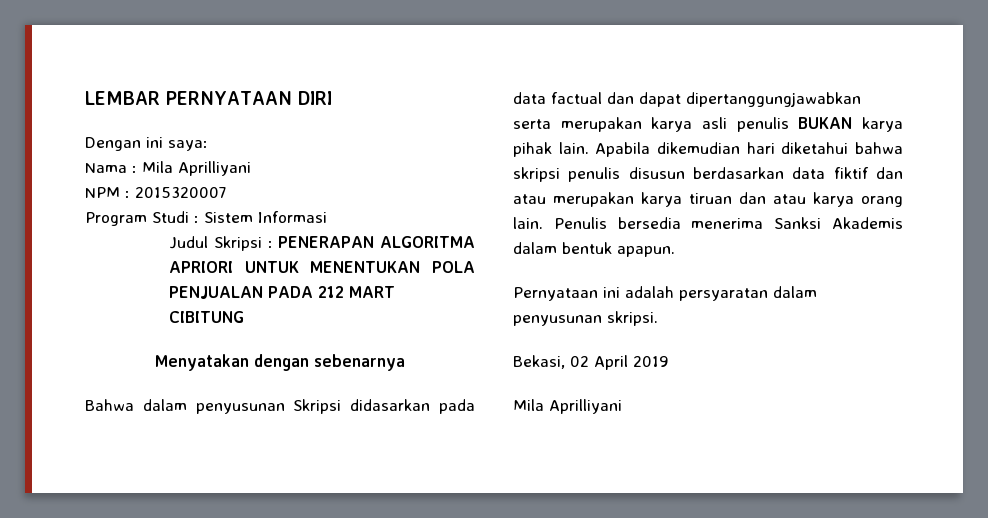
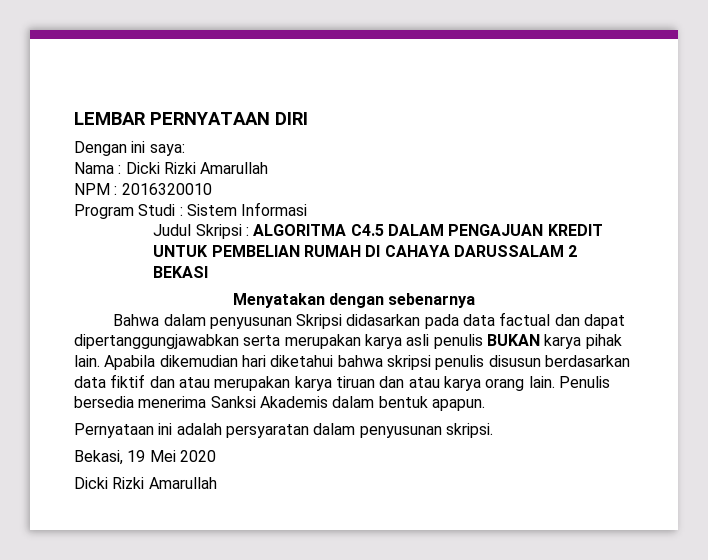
[142,161,251,176] Mila Aprilliyani -> [125,162,269,174] Dicki Rizki Amarullah
[135,187,226,198] 2015320007 -> [121,183,212,195] 2016320010
[278,236,475,248] [169,261,475,273] [169,286,396,299] [169,311,245,323] PENERAPAN ALGORITMA APRIORI UNTUK MENENTUKAN POLA PENJUALAN PADA 212 MART CIBITUNG -> [253,224,603,236] [153,245,578,257] [153,266,209,278] ALGORITMA C4.5 DALAM PENGAJUAN KREDIT UNTUK PEMBELIAN RUMAH DI CAHAYA DARUSSALAM 2 BEKASI
[570,355,669,370] [513,399,622,414] 02 April 2019 // Mila Aprilliyani -> [127,450,216,462] [74,477,217,489] 19 Mei 2020 // Dicki Rizki Amarullah

